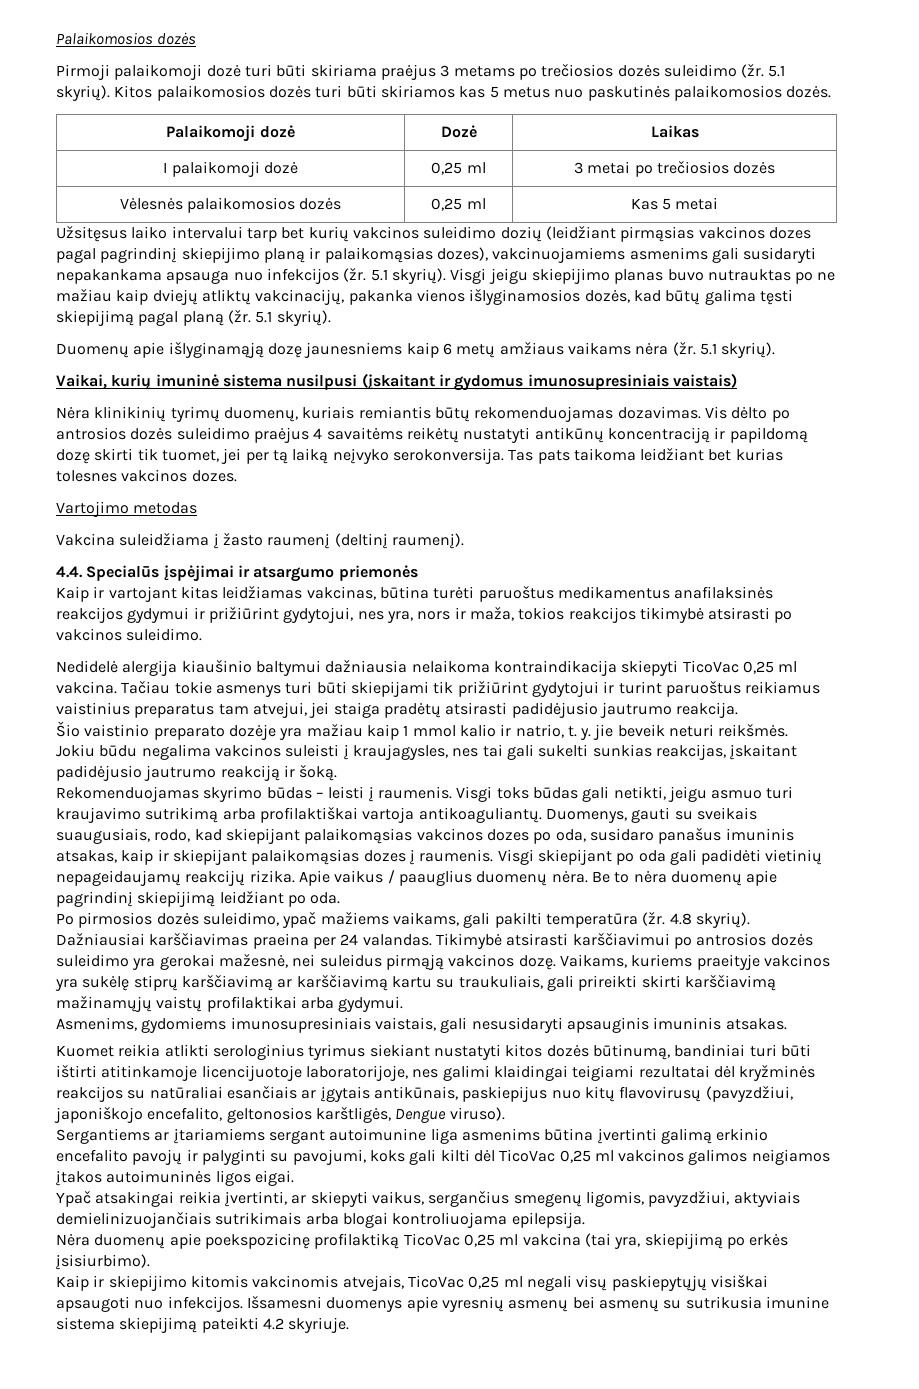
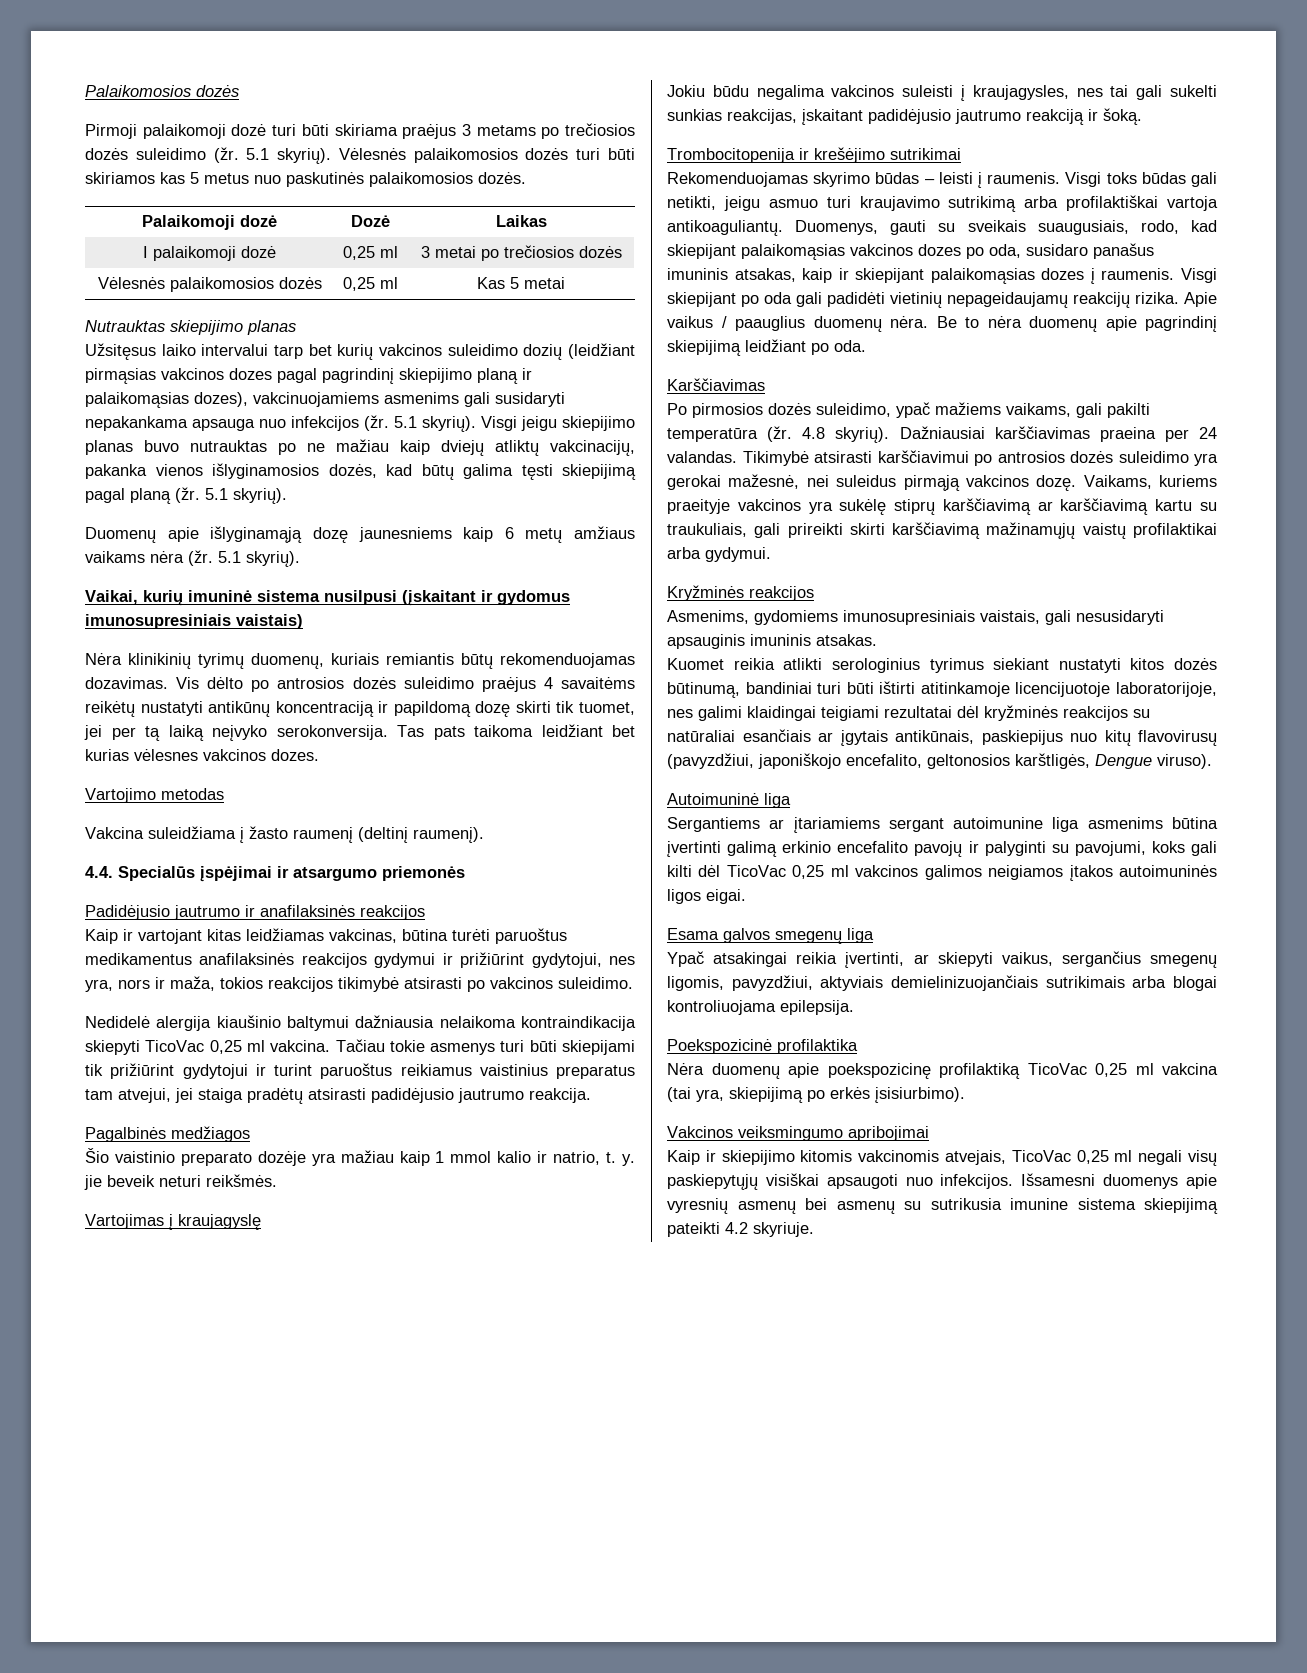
[114,85,153,98] Kitos -> [338,148,406,160] Vėlesnės
(719, 203) none -> [85,320,296,335] // Nutrauktas skiepijimo planas
[56,470,117,482] tolesnes -> [134,749,198,761] vėlesnes
(418, 573) none -> [85,905,425,920] // Padidėjusio jautrumo ir anafilaksinės reakcijos
(739, 710) none -> [85,1126,250,1142] // Pagalbinės medžiagos
(789, 730) none -> [85,1214,261,1230] // Vartojimas į kraujagyslę
(338, 773) none -> [667,147,961,163] // Trombocitopenija ir krešėjimo sutrikimai
(341, 898) none -> [667,378,765,391] // Karščiavimas
(404, 1004) none -> [667,585,814,601] // Kryžminės reakcijos
(505, 1114) none -> [667,793,791,808] // Autoimuninė liga
(294, 1178) none -> [667,928,874,944] // Esama galvos smegenų liga
(585, 1220) none -> [667,1039,858,1054] // Poekspozicinė profilaktika
(150, 1262) none -> [667,1126,929,1141] // Vakcinos veiksmingumo apribojimai

